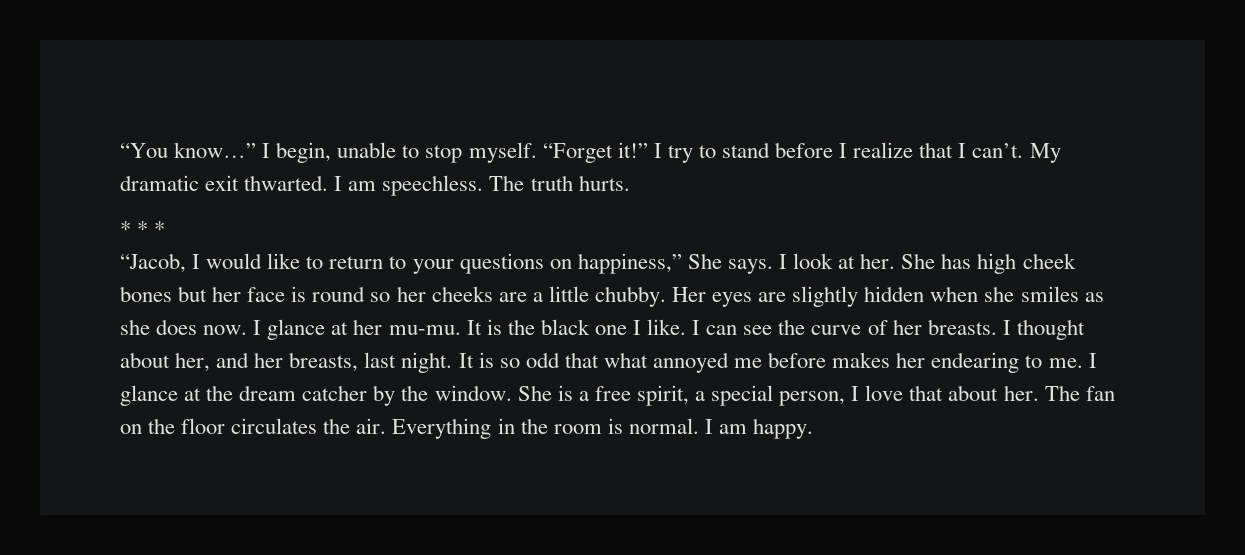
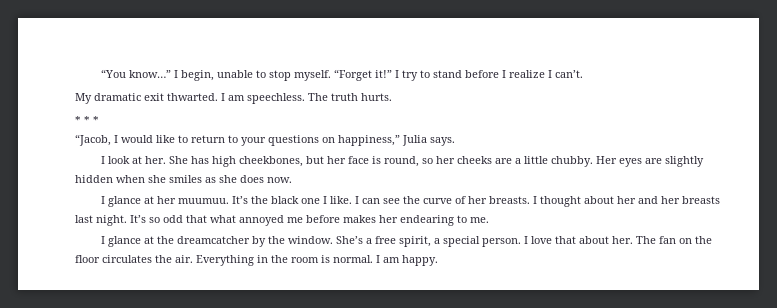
[919,142,954,158] that -> (546, 74) none
(1024, 150) none -> (584, 74) //
[687,253,722,269] She -> [402,135,427,146] Julia
(773, 266) none -> (455, 141) //
[1022,253,1076,269] [120,286,172,302] cheek bones -> [239,156,304,167] cheekbones,
[312,286,366,302] round -> [384,156,420,167] round,
(248, 330) none -> (292, 180) //
[388,319,502,335] mu-mu. It is -> [178,196,249,204] muumuu. It’s
[175,352,211,372] her, -> [617,196,637,204] her
[289,352,359,372] breasts, -> [682,196,721,204] breasts
[458,352,494,368] It is -> [130,215,146,223] It’s
(1083, 363) none -> (489, 220) //
[239,385,368,401] dream catcher -> [177,236,251,244] dreamcatcher
[517,385,573,401] She is -> [336,236,364,244] She’s
[779,391,846,406] person, -> [482,238,522,247] person.

